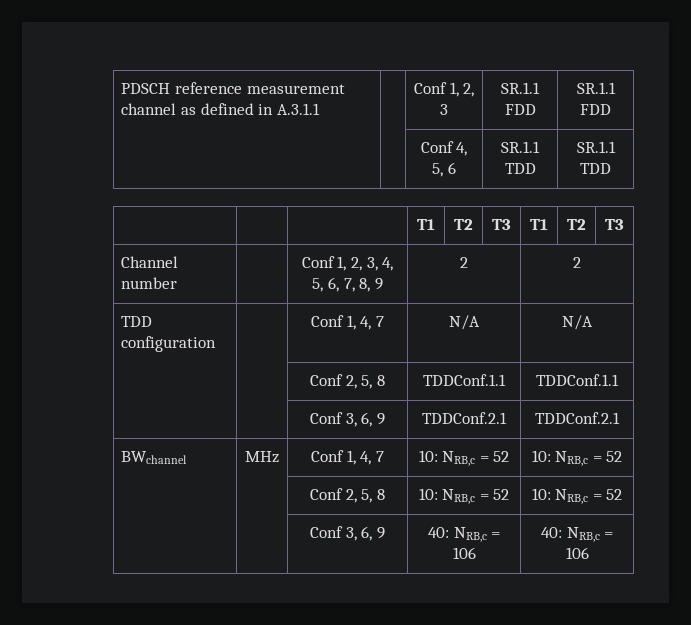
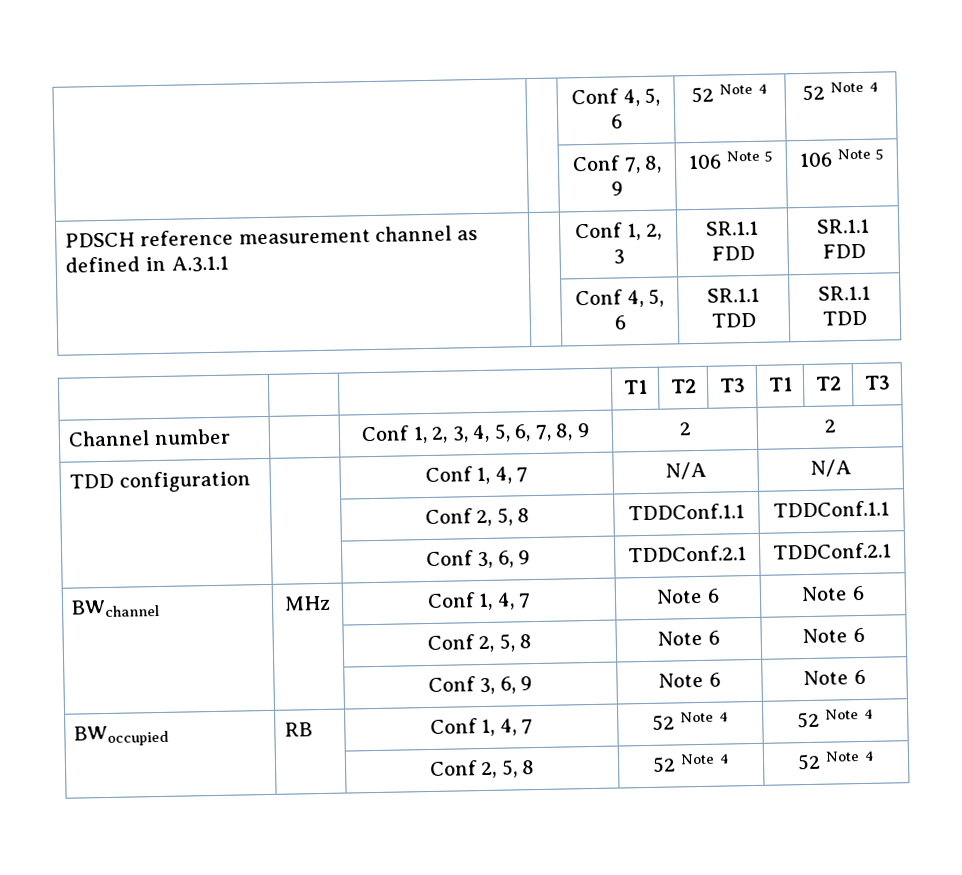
(121, 88) none -> [570,87,661,107] [610,114,623,129] [691,83,768,104] [802,81,879,101] [571,155,663,174] [611,181,624,196] [687,150,774,170] [798,148,885,168] | | Conf 4, 5, 6 | 52 Note 4 | 52 Note 4 // | | Conf 7, 8, 9 | 106 Note 5 | 106 Note 5 //
[418,450,510,466] [531,450,623,466] [310,488,385,503] [418,488,510,504] [531,488,623,504] [310,526,385,541] [427,527,501,542] [452,547,476,559] [540,527,614,542] [565,547,589,559] 10: NRB,c = 52 | 10: NRB,c = 52 // | | Conf 2, 5, 8 | 10: NRB,c = 52 | 10: NRB,c = 52 // | | Conf 3, 6, 9 | 40: NRB,c = 106 | 40: NRB,c = 106 -> [656,588,720,604] [801,585,865,602] [426,633,533,653] [657,630,720,646] [802,627,865,644] [427,676,534,695] [658,672,721,688] [803,669,866,686] [74,724,170,747] [284,722,314,737] [429,718,534,737] [652,711,729,731] [797,708,874,729] [428,759,536,779] [652,753,730,773] [797,750,875,771] Note 6 | Note 6 // | | Conf 2, 5, 8 | Note 6 | Note 6 // | | Conf 3, 6, 9 | Note 6 | Note 6 // BWoccupied | RB | Conf 1, 4, 7 | 52 Note 4 | 52 Note 4 // | | Conf 2, 5, 8 | 52 Note 4 | 52 Note 4

